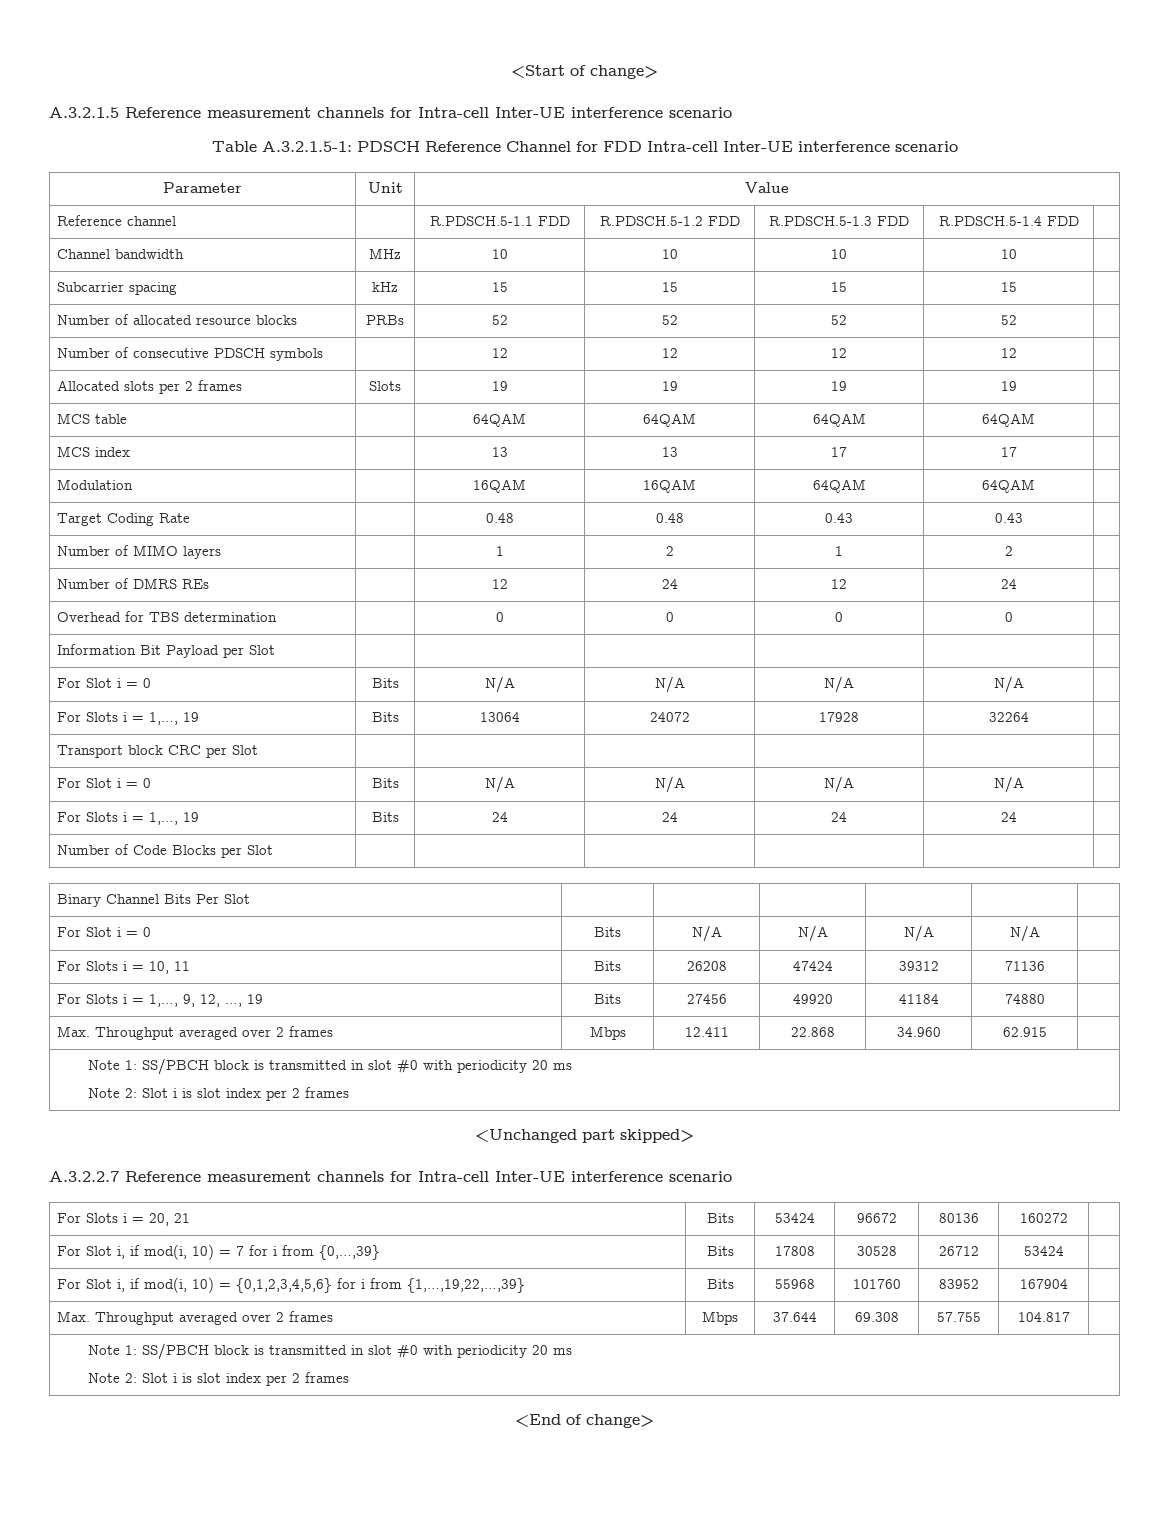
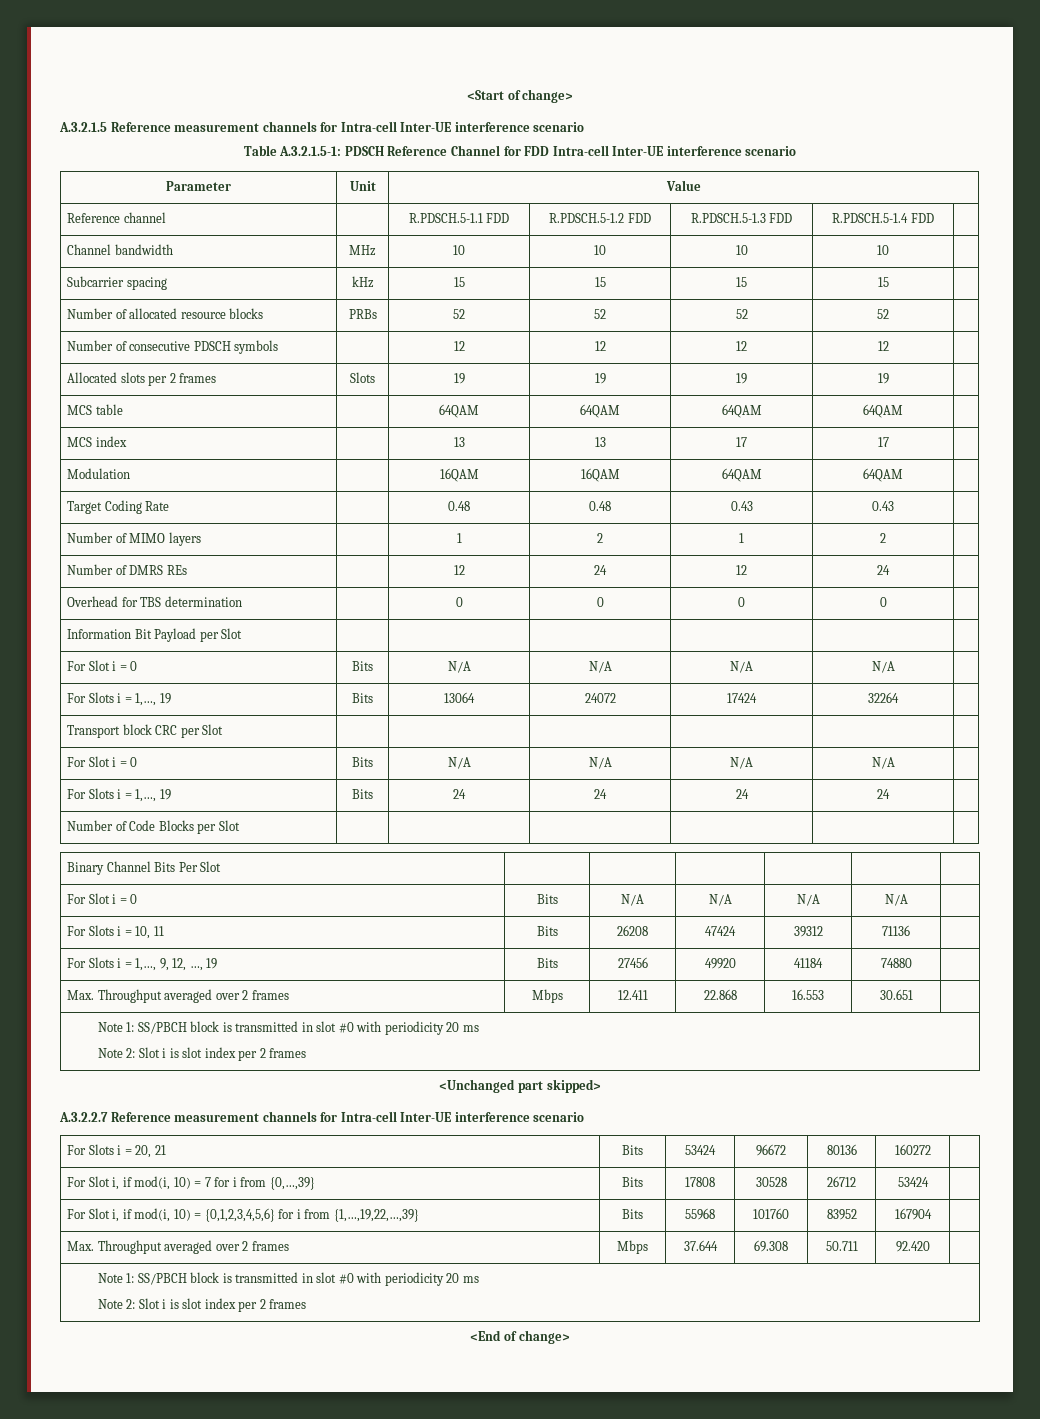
[819,712,860,722] 17928 -> [727,693,757,703] 17424
[896,1027,941,1037] [1002,1027,1047,1037] 34.960 | 62.915 -> [792,989,824,1000] [879,989,913,1000] 16.553 | 30.651
[936,1312,981,1322] [1017,1312,1070,1322] 57.755 | 104.817 -> [825,1241,858,1251] [895,1241,930,1252] 50.711 | 92.420

